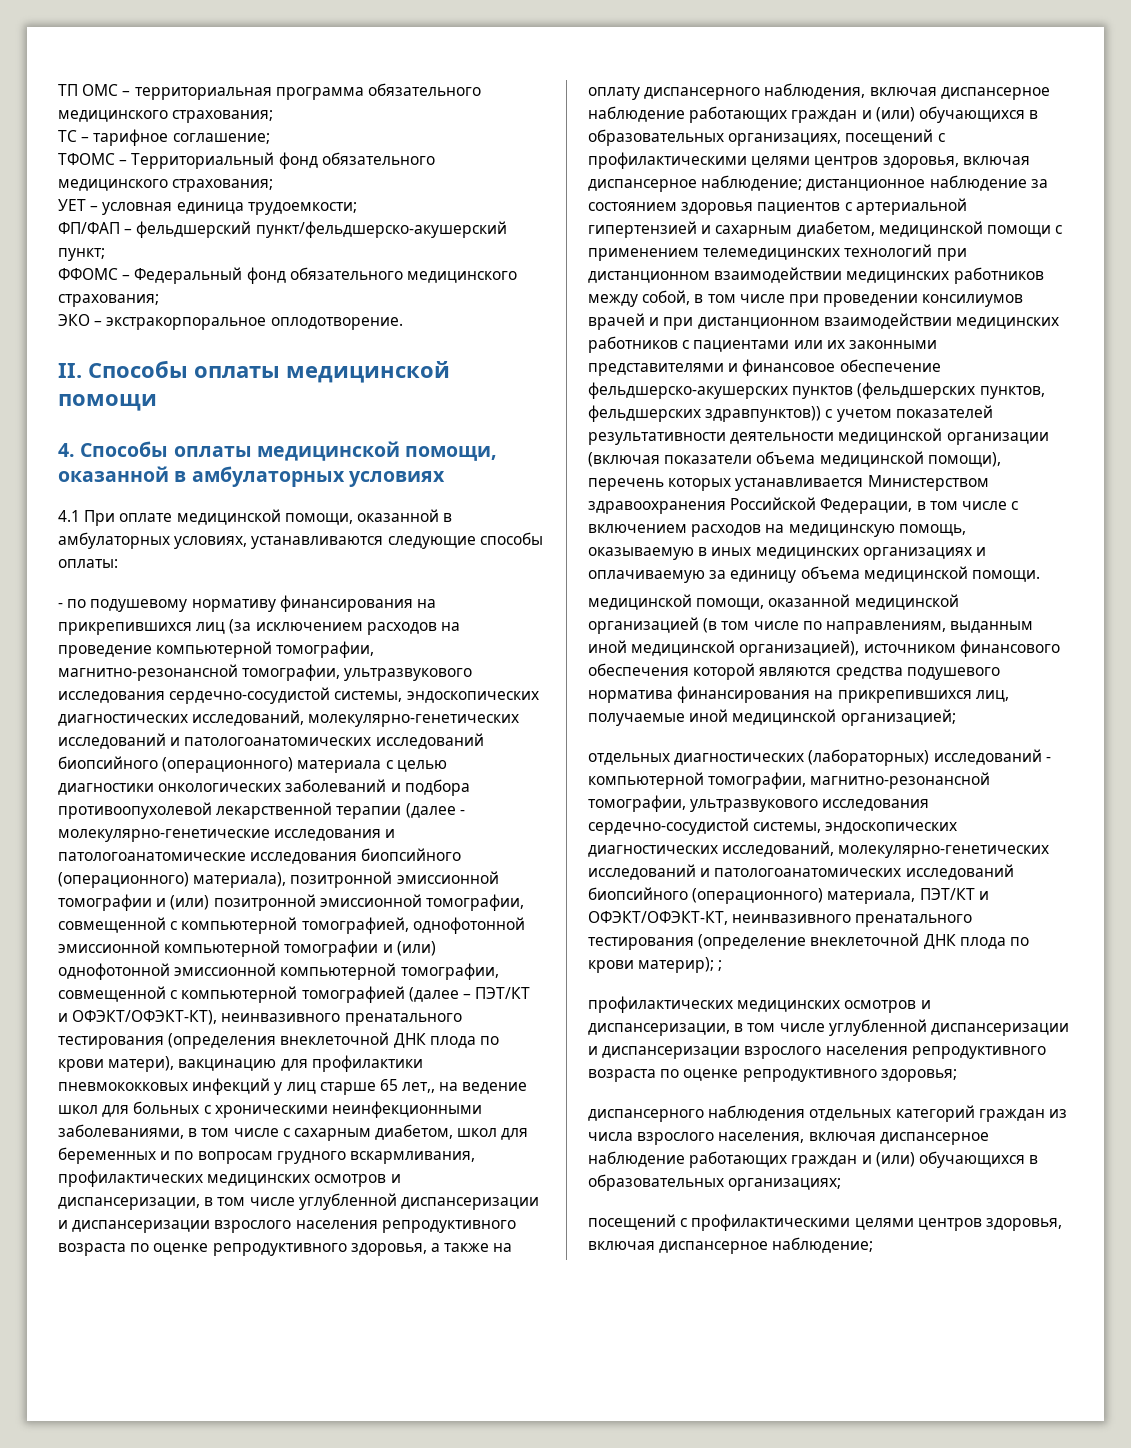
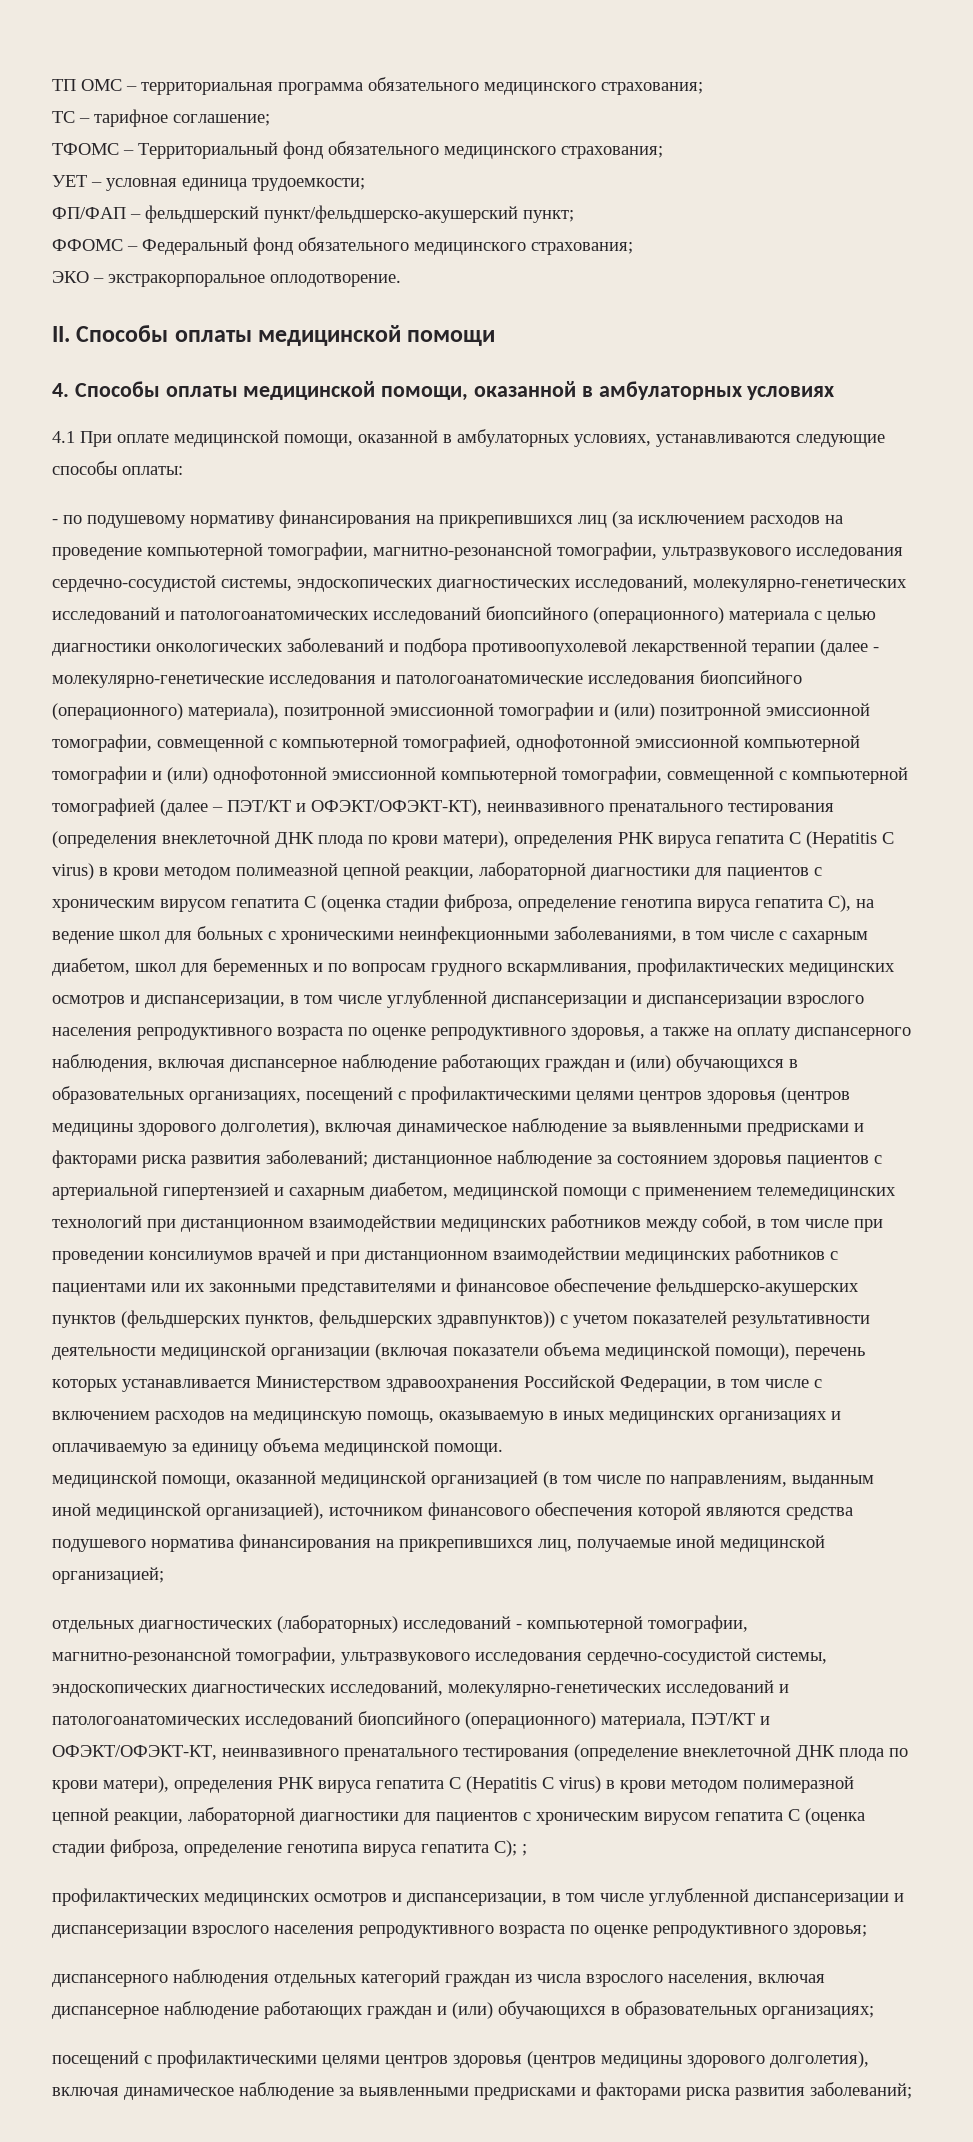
[178,1055,423,1072] [58,1078,436,1095] вакцинацию для профилактики пневмококковых инфекций у лиц старше 65 лет,, -> [514,831,894,848] [52,862,822,880] [52,894,851,912] определения РНК вируса гепатита С (Hepatitis C virus) в крови методом полимеазной цепной реакции, лабораторной диагностики для пациентов с хроническим вирусом гепатита С (оценка стадии фиброза, определение генотипа вируса гепатита С),
[882,156,1030,169] [588,175,803,192] здоровья, включая диспансерное наблюдение; -> [707,1087,850,1104] [52,1118,864,1136] [52,1150,368,1168] здоровья (центров медицины здорового долголетия), включая динамическое наблюдение за выявленными предрисками и факторами риска развития заболеваний;
[638,957,715,973] материр); -> [103,1776,854,1793] [52,1807,865,1825] [52,1839,517,1857] матери), определения РНК вируса гепатита С (Hepatitis C virus) в крови методом полимеразной цепной реакции, лабораторной диагностики для пациентов с хроническим вирусом гепатита С (оценка стадии фиброза, определение генотипа вируса гепатита С);
[985,1218,1062,1231] [588,1237,874,1254] здоровья, включая диспансерное наблюдение; -> [453,2051,869,2068] [52,2082,912,2100] здоровья (центров медицины здорового долголетия), включая динамическое наблюдение за выявленными предрисками и факторами риска развития заболеваний;

